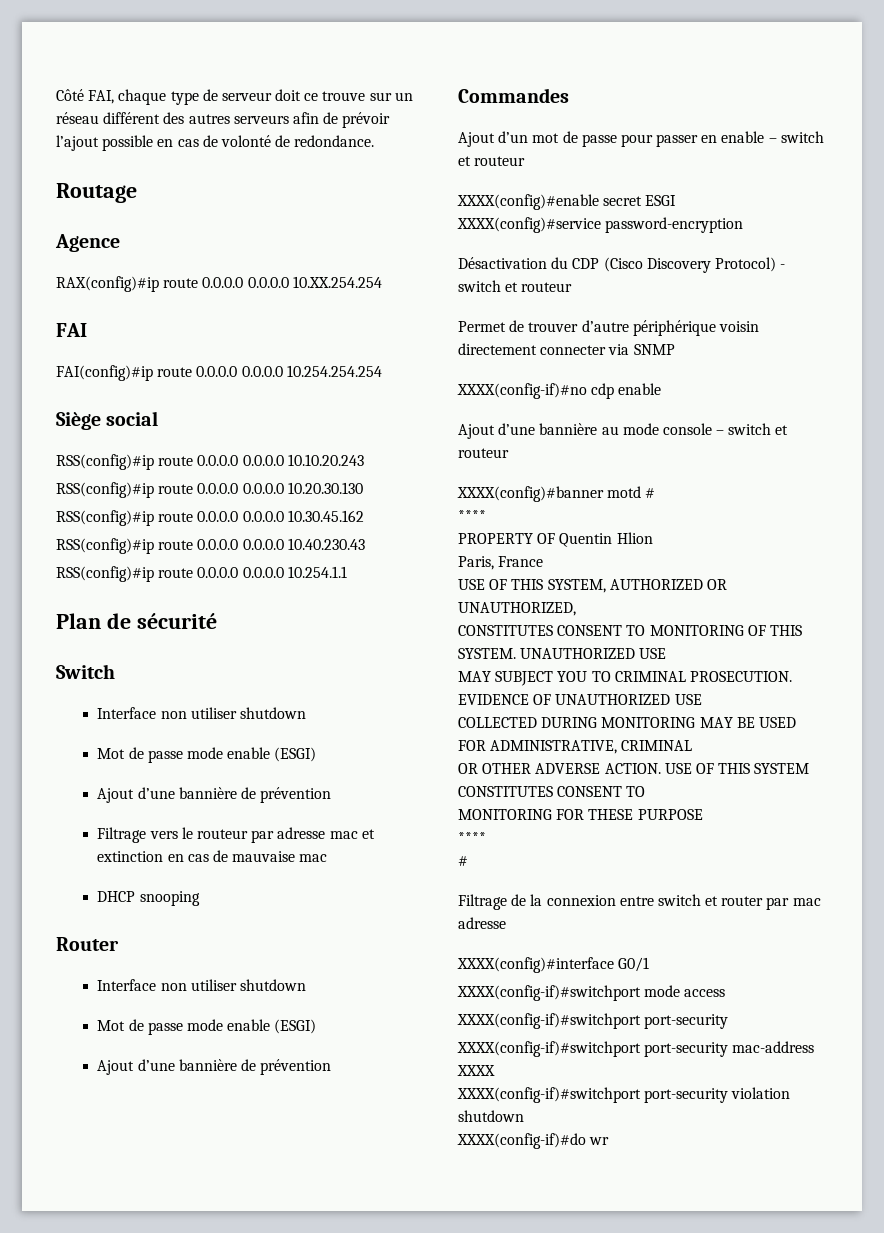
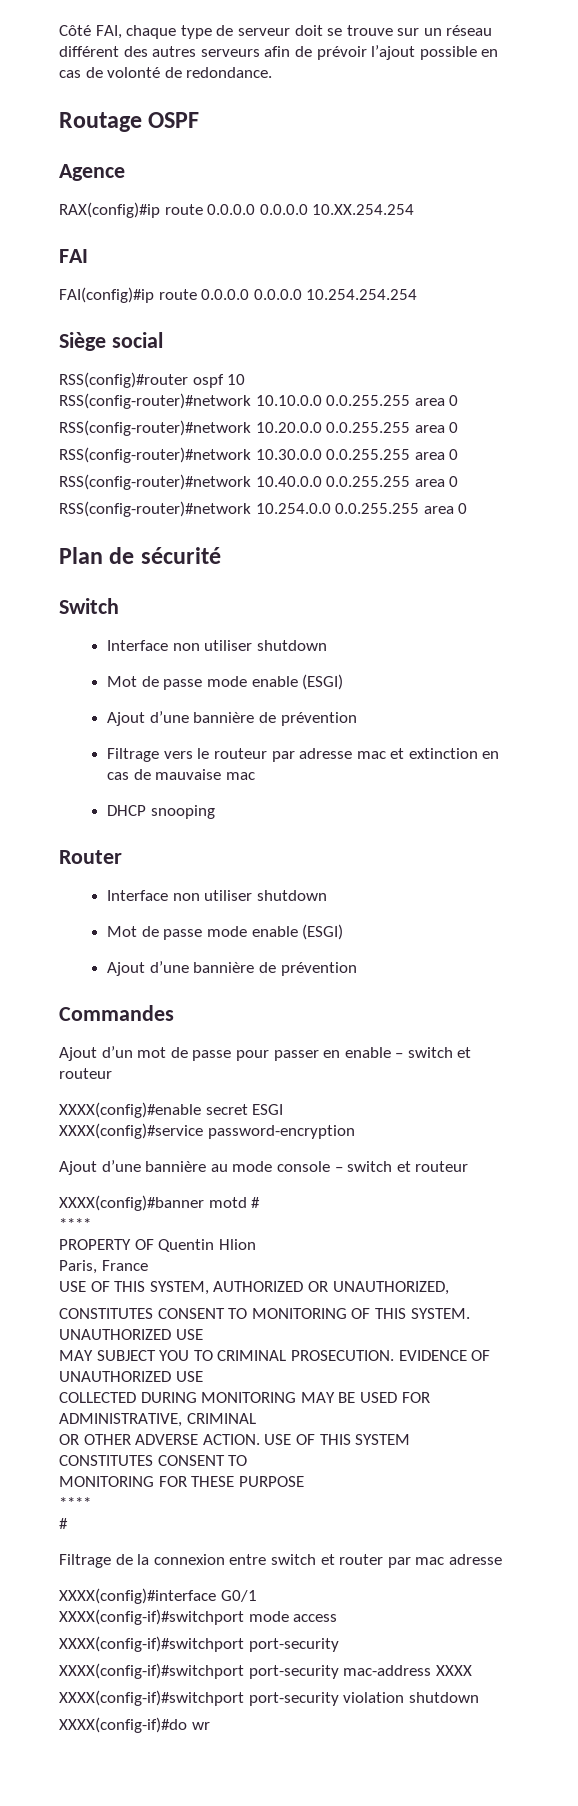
[304,93,319,101] ce -> [327,28,343,36] se
(137, 193) none -> [148,112,200,128] OSPF
[56,454,364,470] [56,482,363,498] [56,510,364,526] [56,538,365,554] [56,566,347,582] RSS(config)#ip route 0.0.0.0 0.0.0.0 10.10.20.243 // RSS(config)#ip route 0.0.0.0 0.0.0.0 10.20.30.130 // RSS(config)#ip route 0.0.0.0 0.0.0.0 10.30.45.162 // RSS(config)#ip route 0.0.0.0 0.0.0.0 10.40.230.43 // RSS(config)#ip route 0.0.0.0 0.0.0.0 10.254.1.1 -> [59,372,246,388] [59,393,459,409] [59,420,459,436] [59,447,459,463] [59,474,459,490] [59,501,468,517] RSS(config)#router ospf 10 // RSS(config-router)#network 10.10.0.0 0.0.255.255 area 0 // RSS(config-router)#network 10.20.0.0 0.0.255.255 area 0 // RSS(config-router)#network 10.30.0.0 0.0.255.255 area 0 // RSS(config-router)#network 10.40.0.0 0.0.255.255 area 0 // RSS(config-router)#network 10.254.0.0 0.0.255.255 area 0
[458,257,786,273] [458,280,573,292] [458,320,759,336] [458,343,675,355] [457,383,662,399] // Désactivation du CDP (Cisco Discovery Protocol) - switch et routeur // Permet de trouver d’autre périphérique voisin directement connecter via SNMP // XXXX(config-if)#no cdp enable -> (355, 1132) none

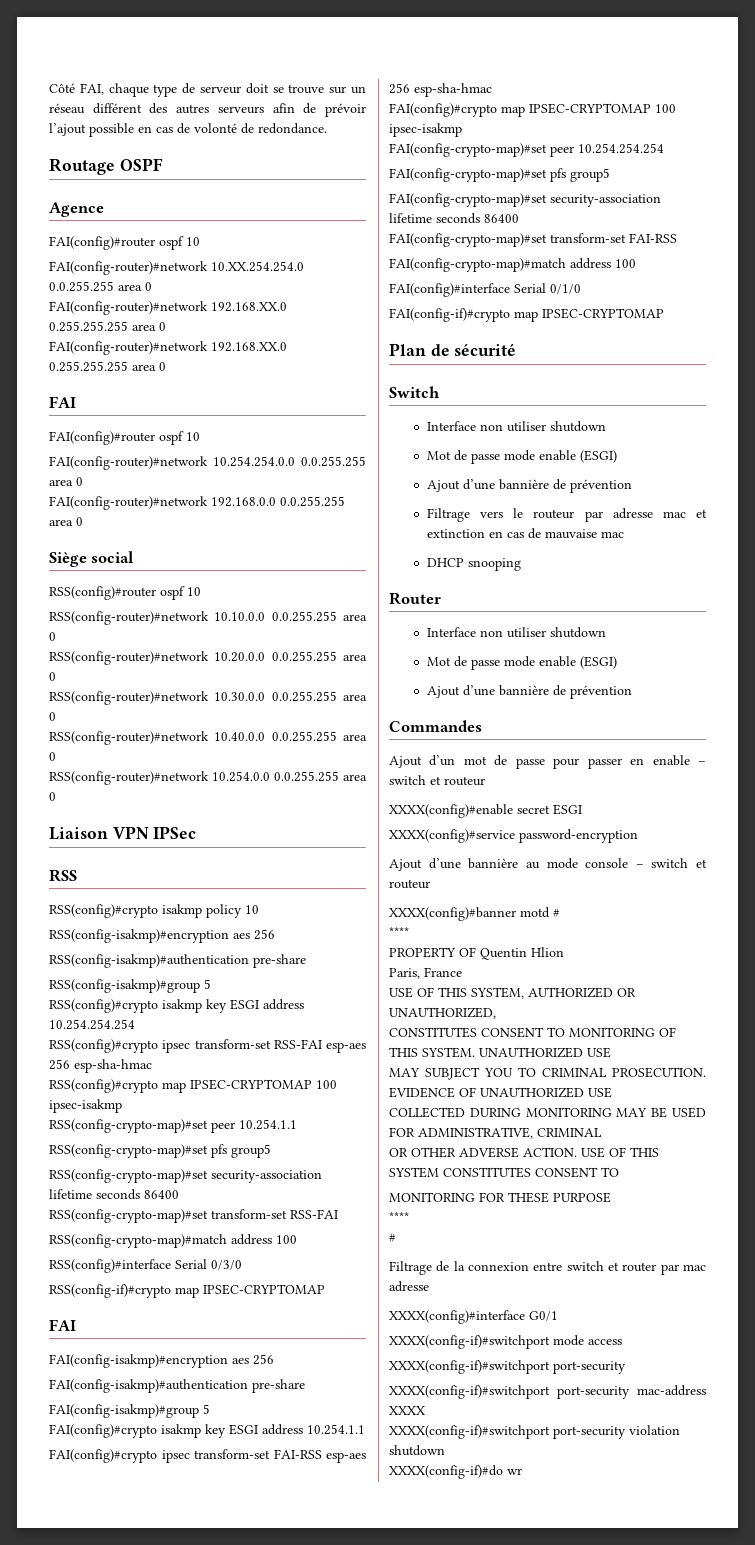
[59,202,415,218] [59,249,88,263] [59,287,418,303] RAX(config)#ip route 0.0.0.0 0.0.0.0 10.XX.254.254 // FAI // FAI(config)#ip route 0.0.0.0 0.0.0.0 10.254.254.254 -> [49,236,200,250] [49,261,304,275] [49,281,152,292] [49,301,287,315] [49,321,166,332] [49,341,287,355] [49,361,166,372] [49,396,76,408] [49,431,200,445] [49,456,366,470] [49,477,83,486] [49,496,345,510] [49,517,83,526] FAI(config)#router ospf 10 // FAI(config-router)#network 10.XX.254.254.0 0.0.255.255 area 0 // FAI(config-router)#network 192.168.XX.0 0.255.255.255 area 0 // FAI(config-router)#network 192.168.XX.0 0.255.255.255 area 0 // FAI // FAI(config)#router ospf 10 // FAI(config-router)#network 10.254.254.0.0 0.0.255.255 area 0 // FAI(config-router)#network 192.168.0.0 0.0.255.255 area 0
(468, 508) none -> [49,826,197,840] [49,869,77,882] [49,904,259,918] [49,929,275,943] [49,954,306,968] [49,979,211,993] [49,999,304,1013] [49,1019,135,1030] [49,1039,366,1053] [49,1059,152,1073] [49,1079,337,1093] [49,1099,122,1113] [49,1119,297,1133] [49,1144,271,1158] [49,1169,322,1183] [49,1189,179,1200] [49,1209,338,1223] [49,1234,297,1248] [49,1259,242,1273] [49,1284,325,1298] [49,1319,76,1331] [49,1354,274,1368] [49,1379,305,1393] [49,1404,210,1418] [49,1424,365,1438] [49,1449,366,1463] [389,83,492,97] [389,103,676,117] [389,123,462,137] [389,143,664,157] [389,168,610,182] [389,193,661,207] [389,213,519,224] [389,233,677,247] [389,258,636,272] [389,283,581,297] [389,308,664,322] // Liaison VPN IPSec // RSS // RSS(config)#crypto isakmp policy 10 // RSS(config-isakmp)#encryption aes 256 // RSS(config-isakmp)#authentication pre-share // RSS(config-isakmp)#group 5 // RSS(config)#crypto isakmp key ESGI address 10.254.254.254 // RSS(config)#crypto ipsec transform-set RSS-FAI esp-aes 256 esp-sha-hmac // RSS(config)#crypto map IPSEC-CRYPTOMAP 100 ipsec-isakmp // RSS(config-crypto-map)#set peer 10.254.1.1 // RSS(config-crypto-map)#set pfs group5 // RSS(config-crypto-map)#set security-association lifetime seconds 86400 // RSS(config-crypto-map)#set transform-set RSS-FAI // RSS(config-crypto-map)#match address 100 // RSS(config)#interface Serial 0/3/0 // RSS(config-if)#crypto map IPSEC-CRYPTOMAP // FAI // FAI(config-isakmp)#encryption aes 256 // FAI(config-isakmp)#authentication pre-share // FAI(config-isakmp)#group 5 // FAI(config)#crypto isakmp key ESGI address 10.254.1.1 // FAI(config)#crypto ipsec transform-set FAI-RSS esp-aes 256 esp-sha-hmac // FAI(config)#crypto map IPSEC-CRYPTOMAP 100 ipsec-isakmp // FAI(config-crypto-map)#set peer 10.254.254.254 // FAI(config-crypto-map)#set pfs group5 // FAI(config-crypto-map)#set security-association lifetime seconds 86400 // FAI(config-crypto-map)#set transform-set FAI-RSS // FAI(config-crypto-map)#match address 100 // FAI(config)#interface Serial 0/1/0 // FAI(config-if)#crypto map IPSEC-CRYPTOMAP

